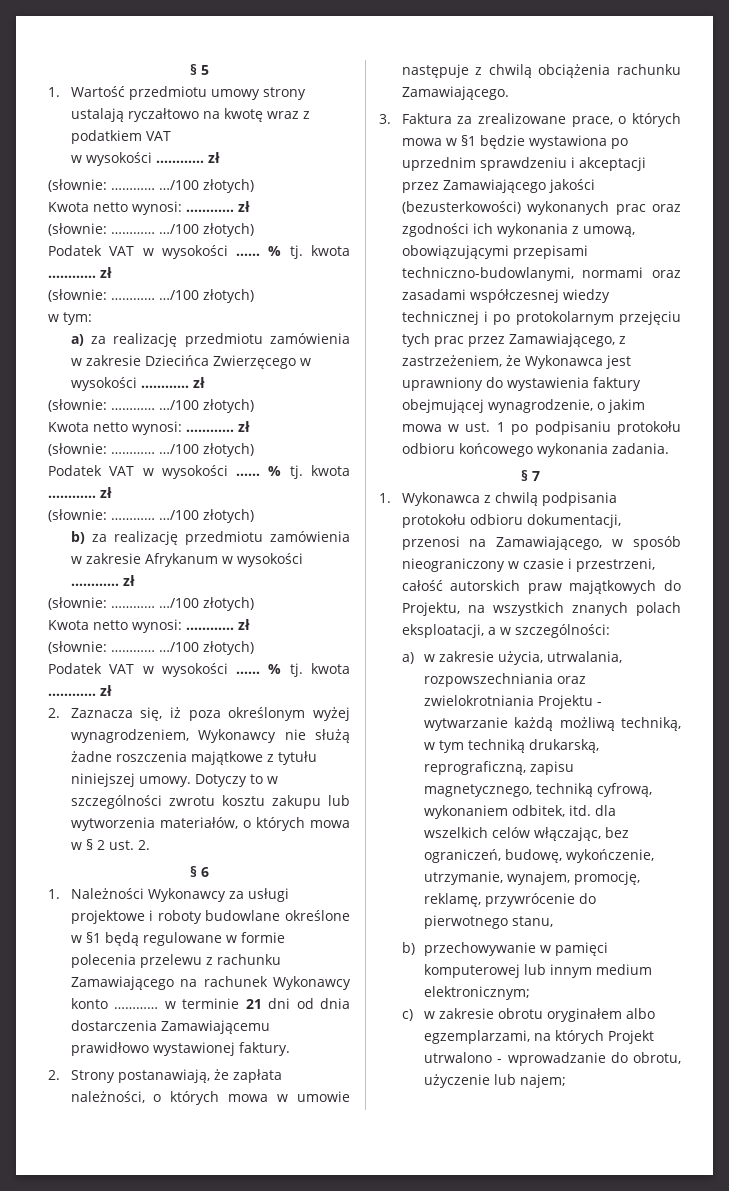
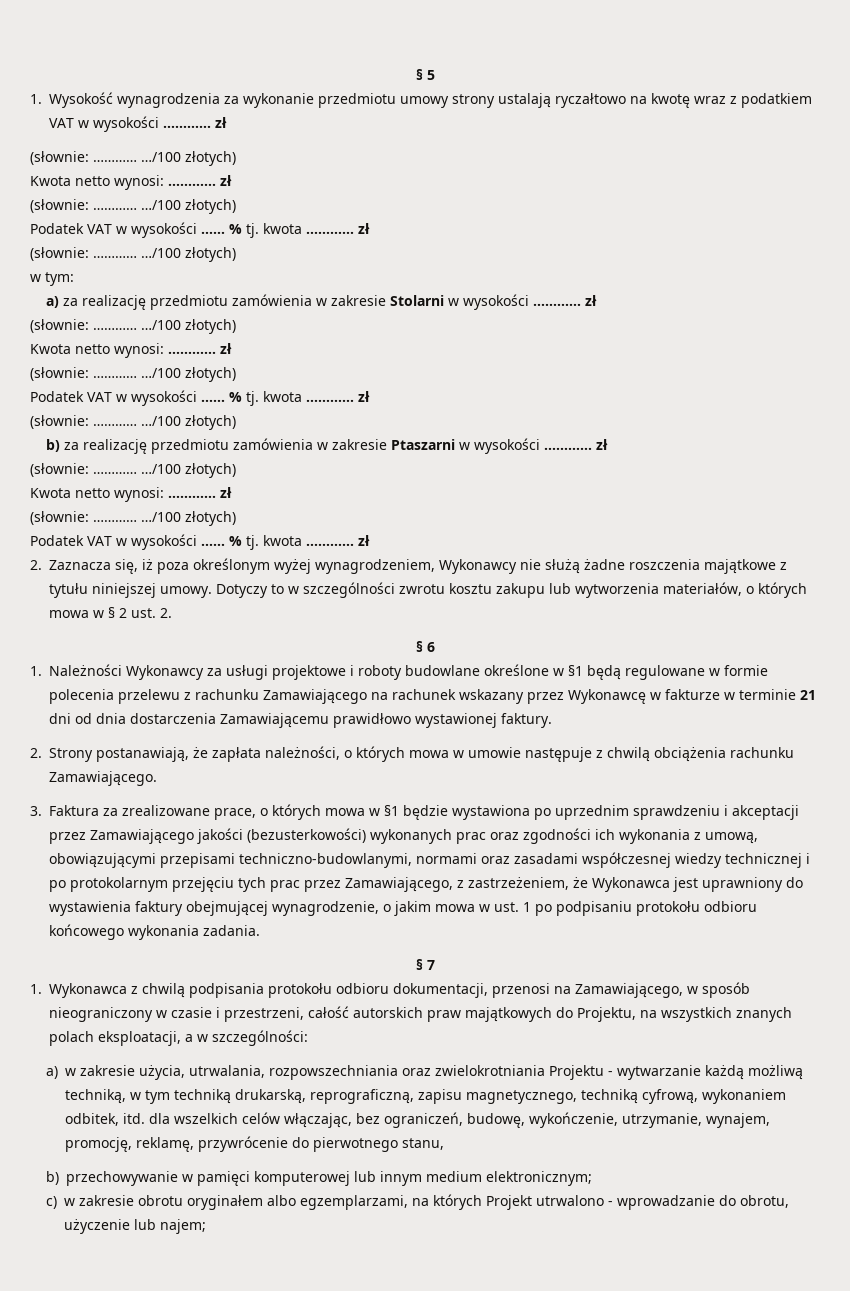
[70,86,125,97] Wartość -> [49,92,314,108] Wysokość wynagrodzenia za wykonanie
(171, 136) // -> (74, 123) none
[144,355,296,369] Dziecińca Zwierzęcego -> [390,295,445,306] Stolarni
[144,553,218,567] Afrykanum -> [391,439,456,450] Ptaszarni
[273,976,351,990] [70,998,159,1009] Wykonawcy konto ………… -> [459,689,720,704] wskazany przez Wykonawcę w fakturze

